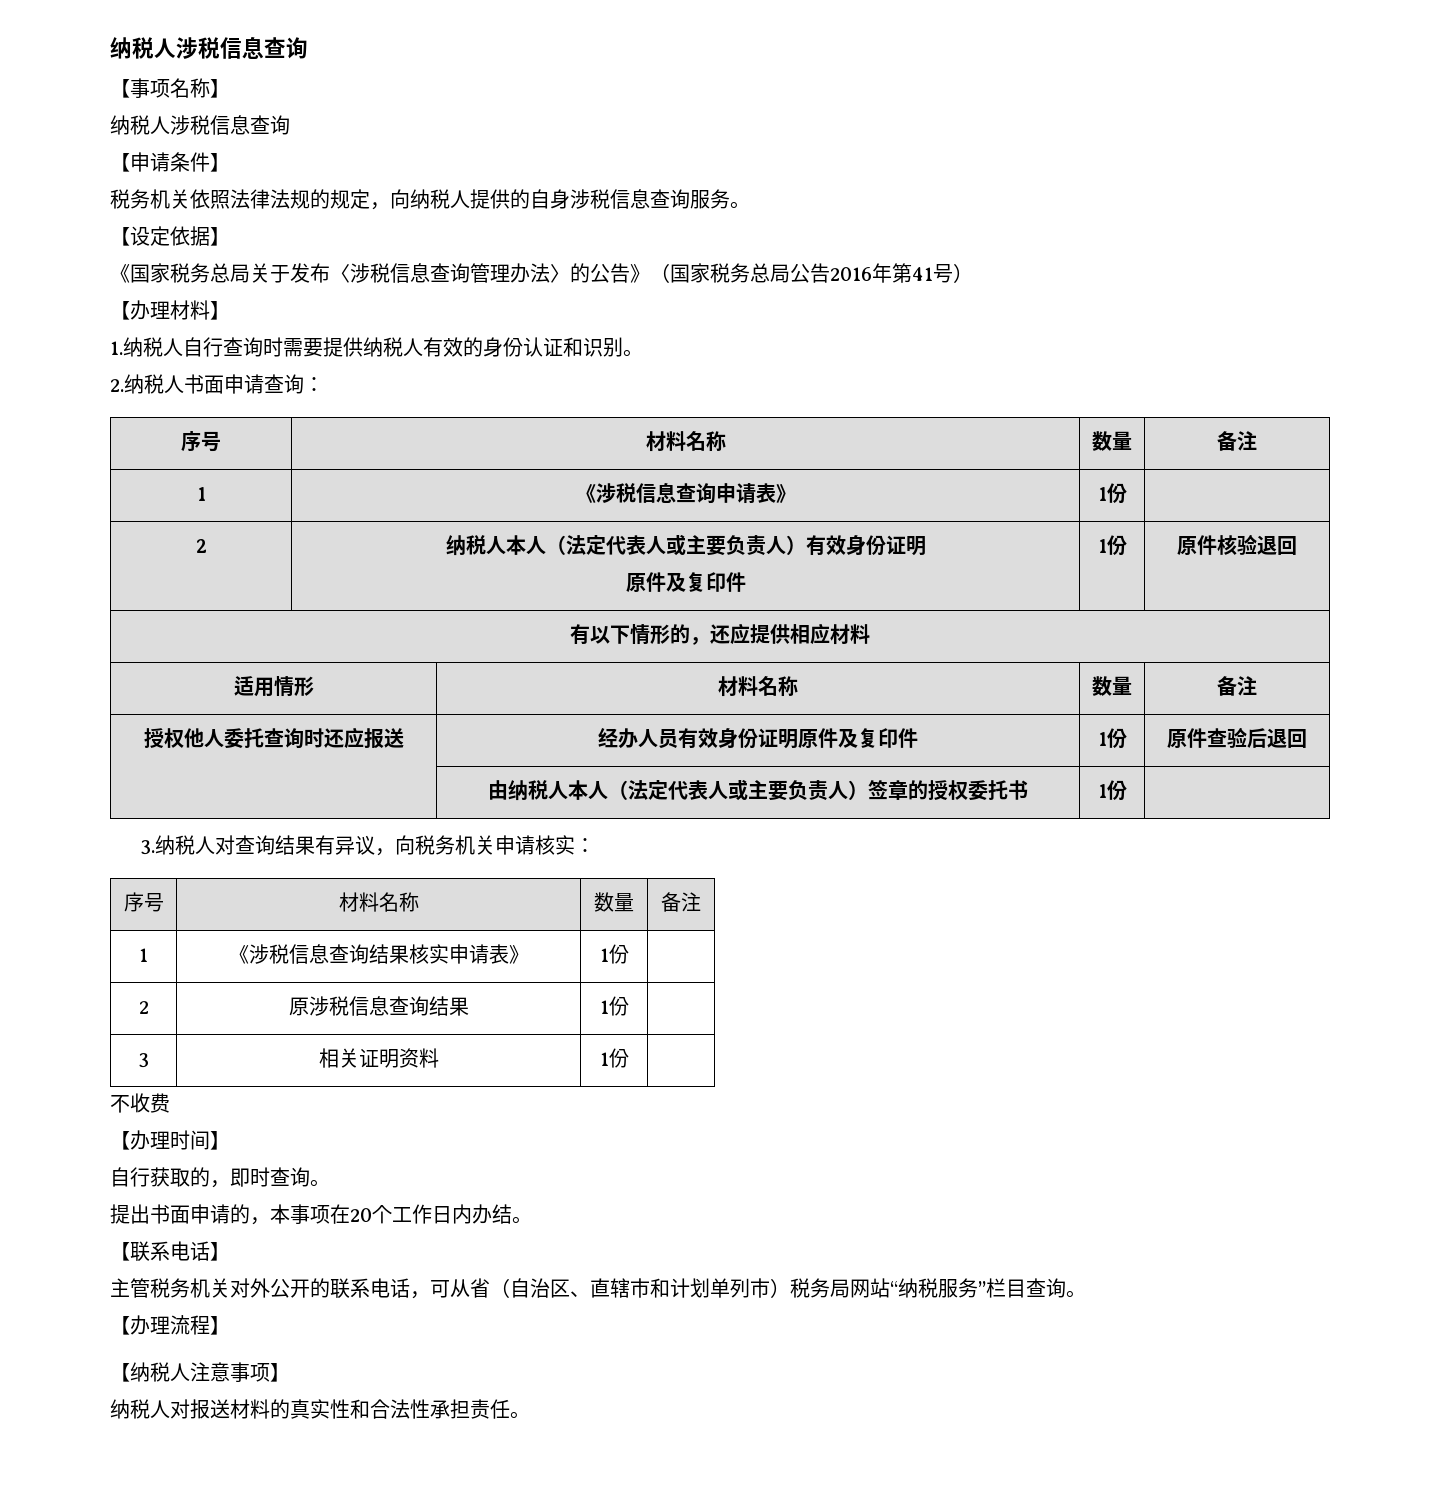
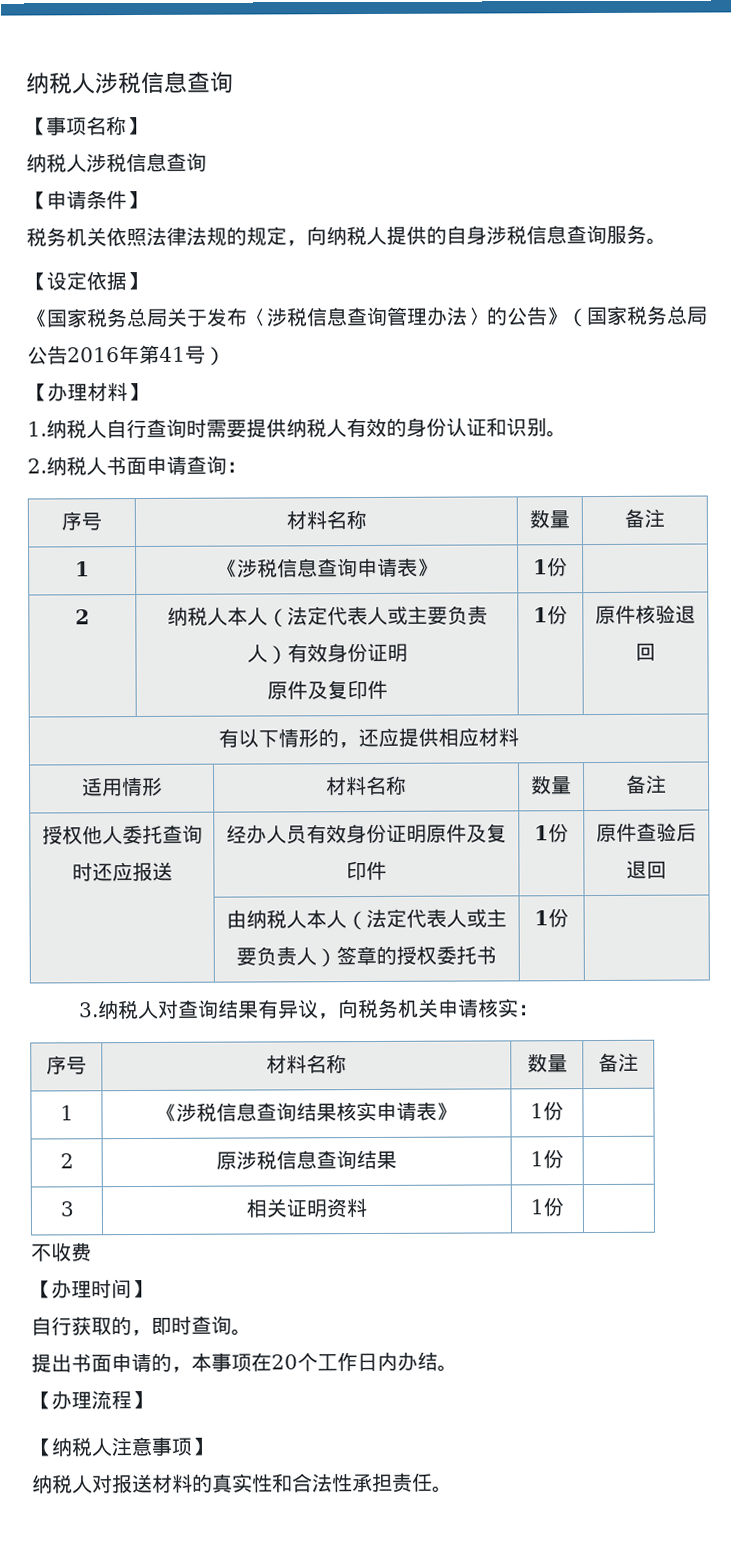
[110,1241,230,1262] [110,1278,1086,1299] // 【联系电话】 // 主管税务机关对外公开的联系电话，可从省（自治区、直辖市和计划单列市）税务局网站“纳税服务”栏目查询。 -> (458, 1368) none

